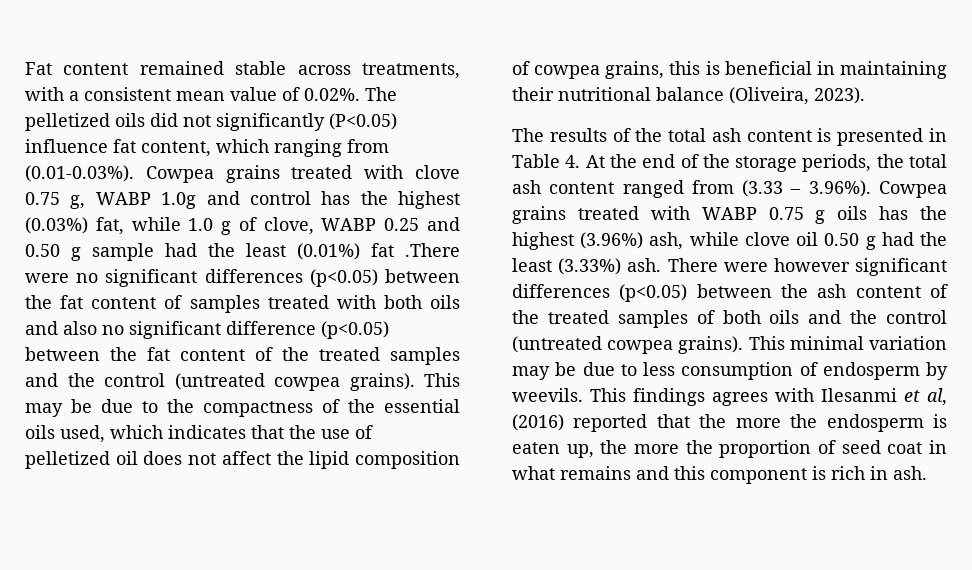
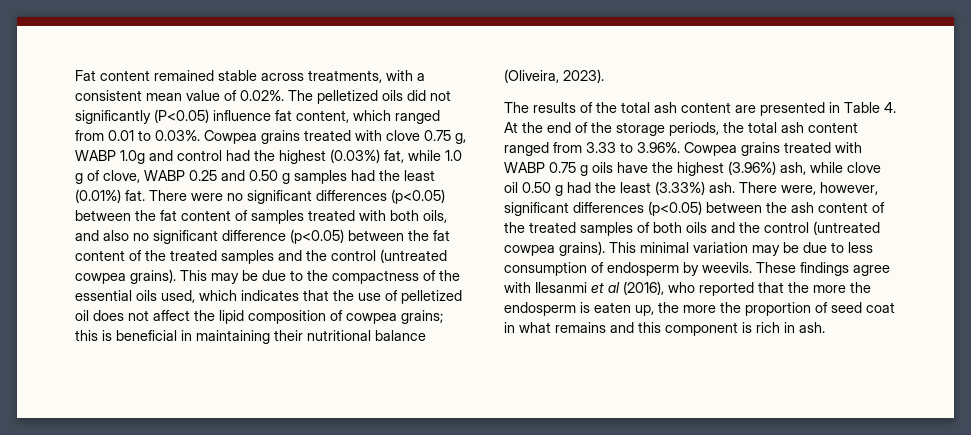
[274,139,389,157] [25,165,134,182] ranging from (0.01-0.03%). -> [395,110,440,124] [75,130,200,141] ranged from 0.01 to 0.03%.
[321,191,351,205] has -> [226,150,250,161] had
[92,243,154,261] sample -> [294,170,347,184] samples
[371,243,460,257] fat .There -> [125,190,187,201] fat. There
[430,295,460,309] oils -> [423,210,447,223] oils,
[605,61,665,79] grains, -> [401,310,443,324] grains;
[817,128,832,142] is -> [735,105,756,113] are
[742,180,871,197] (3.33 – 3.96%). -> [586,142,680,153] 3.33 to 3.96%.
[879,206,909,220] has -> [617,162,648,173] have
[723,258,850,272] were however -> [781,182,878,195] were, however,
[590,388,947,406] [512,414,564,431] This findings agrees with Ilesanmi et al, (2016) -> [756,262,890,276] [504,281,695,295] These findings agree with Ilesanmi et al (2016), who

